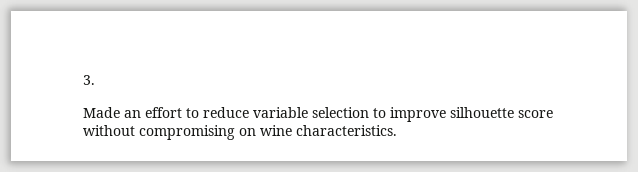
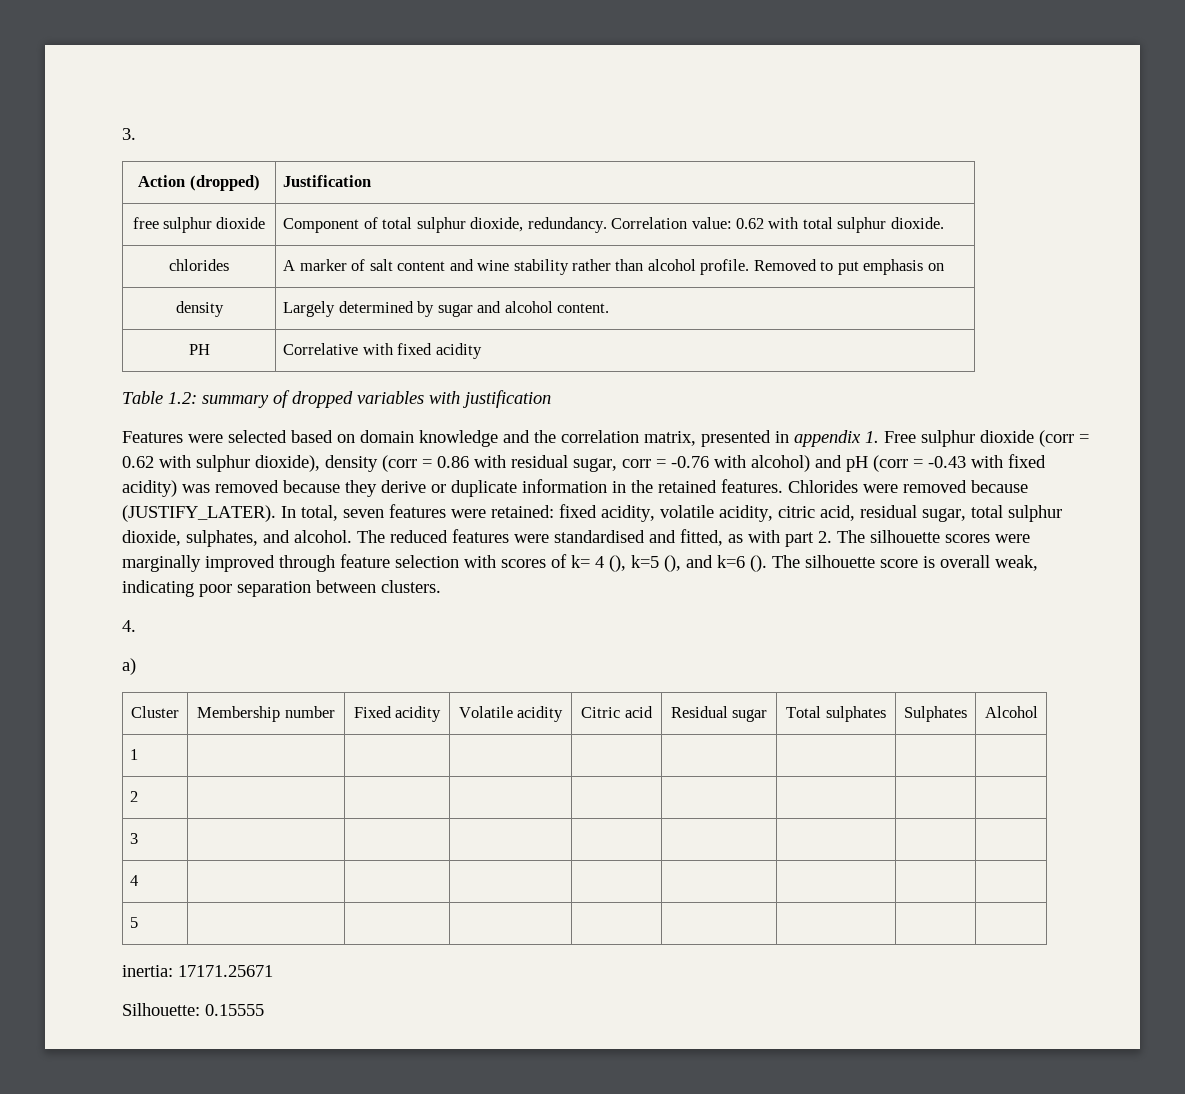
[83,107,553,122] [83,125,397,140] // Made an effort to reduce variable selection to improve silhouette score without compromising on wine characteristics. -> [138,175,260,191] [283,175,372,187] [132,217,266,233] [283,217,944,233] [169,259,229,271] [283,259,944,275] [175,301,224,317] [283,301,610,317] [188,344,210,355] [283,343,482,359] [122,390,551,408] [122,430,1089,447] [122,454,1046,472] [122,479,1028,497] [122,504,1062,522] [122,529,1030,547] [122,554,1038,572] [122,580,441,597] [122,620,136,632] [122,658,136,675] [131,706,179,718] [197,706,335,722] [353,706,442,722] [458,706,564,722] [581,706,653,718] [670,706,768,722] [786,706,886,722] [904,706,967,722] [984,706,1038,718] [130,749,139,760] [130,791,139,802] [130,833,139,844] [130,875,139,886] [130,917,139,928] [122,965,273,977] [122,1003,264,1016] // Action (dropped) | Justification // free sulphur dioxide | Component of total sulphur dioxide, redundancy. Correlation value: 0.62 with total sulphur dioxide. // chlorides | A marker of salt content and wine stability rather than alcohol profile. Removed to put emphasis on // density | Largely determined by sugar and alcohol content. // PH | Correlative with fixed acidity // Table 1.2: summary of dropped variables with justification // Features were selected based on domain knowledge and the correlation matrix, presented in appendix 1. Free sulphur dioxide (corr = 0.62 with sulphur dioxide), density (corr = 0.86 with residual sugar, corr = -0.76 with alcohol) and pH (corr = -0.43 with fixed acidity) was removed because they derive or duplicate information in the retained features. Chlorides were removed because (JUSTIFY_LATER). In total, seven features were retained: fixed acidity, volatile acidity, citric acid, residual sugar, total sulphur dioxide, sulphates, and alcohol. The reduced features were standardised and fitted, as with part 2. The silhouette scores were marginally improved through feature selection with scores of k= 4 (), k=5 (), and k=6 (). The silhouette score is overall weak, indicating poor separation between clusters. // 4. // a) // Cluster | Membership number | Fixed acidity | Volatile acidity | Citric acid | Residual sugar | Total sulphates | Sulphates | Alcohol // 1 | | | | | | | | // 2 | | | | | | | | // 3 | | | | | | | | // 4 | | | | | | | | // 5 | | | | | | | | // inertia: 17171.25671 // Silhouette: 0.15555

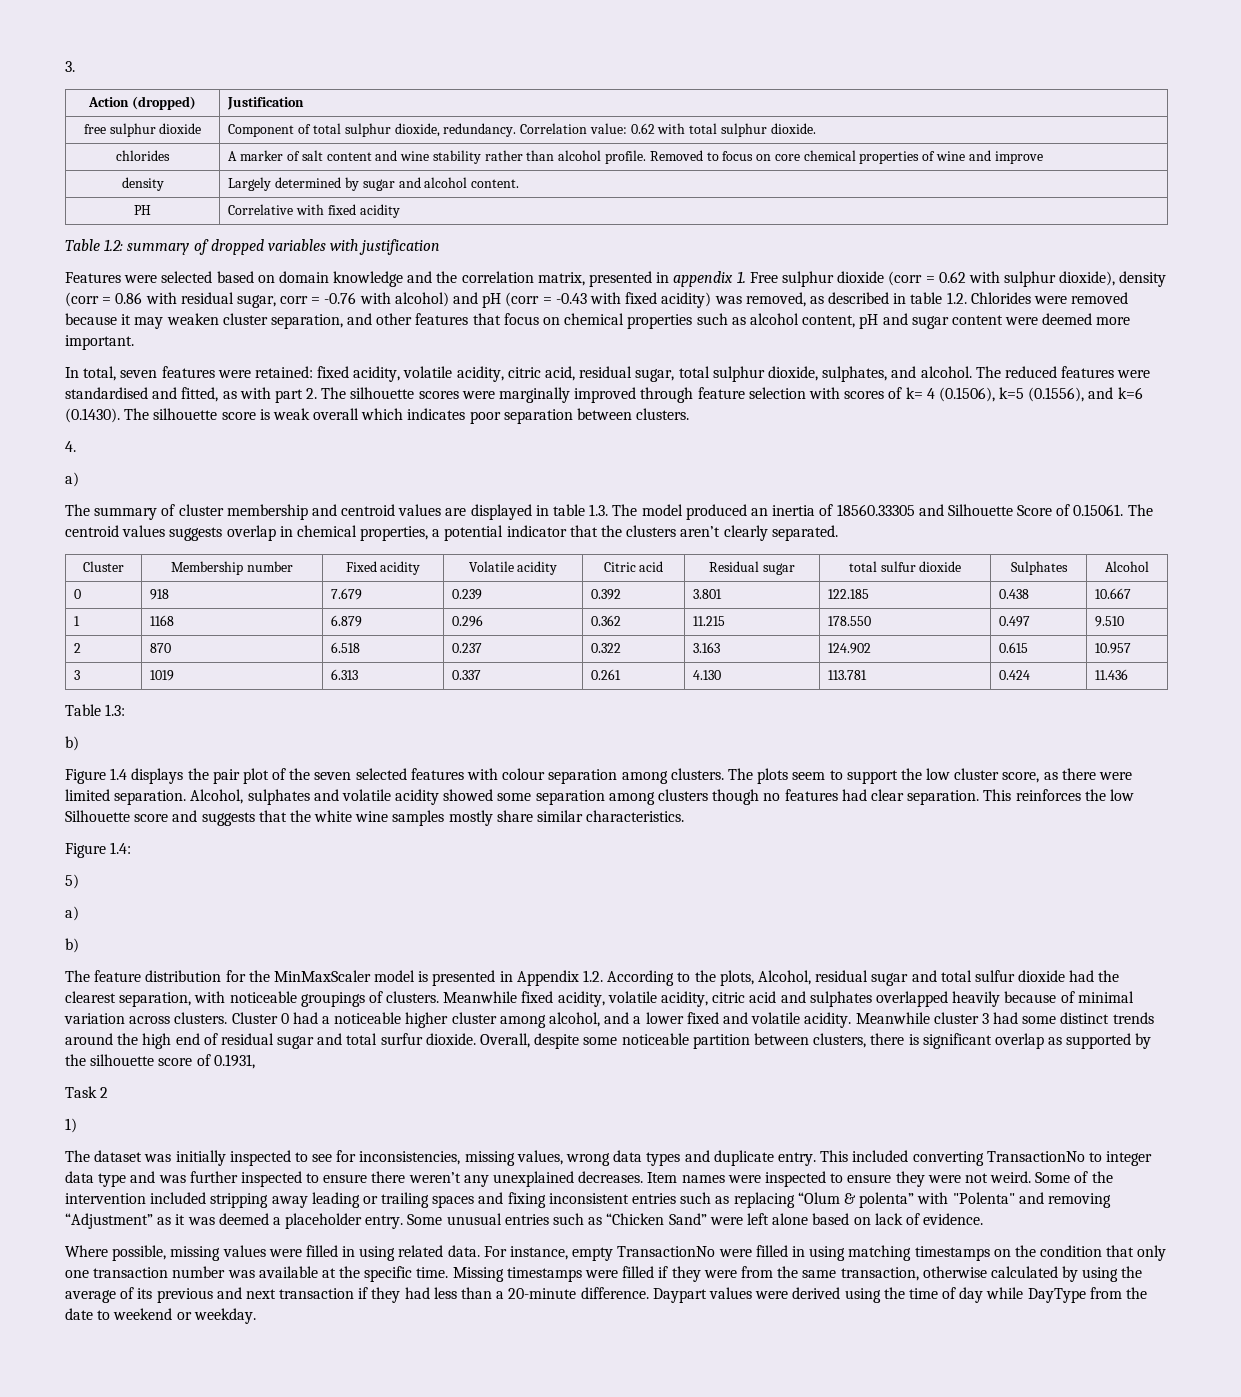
[837,259,944,275] put emphasis on -> [722,150,1043,164] focus on core chemical properties of wine and improve
[215,479,1028,497] [122,505,276,522] removed because they derive or duplicate information in the retained features. Chlorides were removed because (JUSTIFY_LATER). -> [745,292,1129,307] [65,313,1131,329] [65,335,134,350] removed, as described in table 1.2. Chlorides were removed because it may weaken cluster separation, and other features that focus on chemical properties such as alcohol content, pH and sugar content were deemed more important. //
[609,555,681,572] (), k=5 (), -> [938,387,1085,402] (0.1506), k=5 (0.1556),
[750,555,767,572] (). -> [65,408,120,423] (0.1430).
[940,555,1038,571] [122,580,194,597] overall weak, indicating -> [272,408,466,420] weak overall which indicates
(136, 666) none -> [65,504,1153,520] [65,525,838,541] // The summary of cluster membership and centroid values are displayed in table 1.3. The model produced an inertia of 18560.33305 and Silhouette Score of 0.15061. The centroid values suggests overlap in chemical properties, a potential indicator that the clusters aren’t clearly separated.
[786,706,886,722] Total sulphates -> [848,561,962,572] total sulfur dioxide
[130,749,139,760] [130,791,139,802] [130,833,139,844] [130,875,139,886] [130,917,139,928] [122,965,273,977] [122,1003,264,1016] 1 | | | | | | | | // 2 | | | | | | | | // 3 | | | | | | | | // 4 | | | | | | | | // 5 | | | | | | | | // inertia: 17171.25671 // Silhouette: 0.15555 -> [74,589,82,599] [150,589,170,600] [331,588,363,600] [452,589,483,600] [591,589,622,600] [693,589,723,599] [828,589,870,599] [999,589,1030,599] [1095,588,1132,599] [74,616,81,626] [150,615,175,626] [331,615,363,627] [452,615,484,627] [591,615,622,626] [693,616,726,626] [828,616,872,626] [999,616,1031,627] [1095,616,1125,627] [74,643,82,653] [150,643,172,653] [331,642,361,653] [452,643,483,653] [591,643,622,653] [693,642,721,653] [828,643,872,654] [999,642,1029,653] [1095,643,1132,654] [74,670,81,680] [150,670,175,681] [331,669,359,680] [452,670,482,680] [591,669,622,680] [693,670,722,680] [828,670,868,680] [999,670,1031,680] [1095,669,1129,680] [65,704,126,716] [65,736,79,751] [65,768,1132,784] [65,789,1134,805] [65,810,685,826] [65,842,132,858] [65,874,79,889] [65,906,79,921] [65,938,79,953] [65,970,1120,986] [65,991,1134,1007] [64,1012,1154,1028] [65,1033,1152,1049] [65,1054,255,1069] [65,1086,109,1098] [65,1118,77,1133] [65,1150,1153,1166] [65,1171,1113,1187] [65,1192,1111,1208] [65,1213,984,1229] [65,1245,1167,1261] [65,1266,1143,1282] [65,1287,1147,1303] [65,1308,256,1324] 0 | 918 | 7.679 | 0.239 | 0.392 | 3.801 | 122.185 | 0.438 | 10.667 // 1 | 1168 | 6.879 | 0.296 | 0.362 | 11.215 | 178.550 | 0.497 | 9.510 // 2 | 870 | 6.518 | 0.237 | 0.322 | 3.163 | 124.902 | 0.615 | 10.957 // 3 | 1019 | 6.313 | 0.337 | 0.261 | 4.130 | 113.781 | 0.424 | 11.436 // Table 1.3: // b) // Figure 1.4 displays the pair plot of the seven selected features with colour separation among clusters. The plots seem to support the low cluster score, as there were limited separation. Alcohol, sulphates and volatile acidity showed some separation among clusters though no features had clear separation. This reinforces the low Silhouette score and suggests that the white wine samples mostly share similar characteristics. // Figure 1.4: // 5) // a) // b) // The feature distribution for the MinMaxScaler model is presented in Appendix 1.2. According to the plots, Alcohol, residual sugar and total sulfur dioxide had the clearest separation, with noticeable groupings of clusters. Meanwhile fixed acidity, volatile acidity, citric acid and sulphates overlapped heavily because of minimal variation across clusters. Cluster 0 had a noticeable higher cluster among alcohol, and a lower fixed and volatile acidity. Meanwhile cluster 3 had some distinct trends around the high end of residual sugar and total surfur dioxide. Overall, despite some noticeable partition between clusters, there is significant overlap as supported by the silhouette score of 0.1931, // Task 2 // 1) // The dataset was initially inspected to see for inconsistencies, missing values, wrong data types and duplicate entry. This included converting TransactionNo to integer data type and was further inspected to ensure there weren’t any unexplained decreases. Item names were inspected to ensure they were not weird. Some of the intervention included stripping away leading or trailing spaces and fixing inconsistent entries such as replacing “Olum & polenta” with "Polenta" and removing “Adjustment” as it was deemed a placeholder entry. Some unusual entries such as “Chicken Sand” were left alone based on lack of evidence. // Where possible, missing values were filled in using related data. For instance, empty TransactionNo were filled in using matching timestamps on the condition that only one transaction number was available at the specific time. Missing timestamps were filled if they were from the same transaction, otherwise calculated by using the average of its previous and next transaction if they had less than a 20-minute difference. Daypart values were derived using the time of day while DayType from the date to weekend or weekday.

